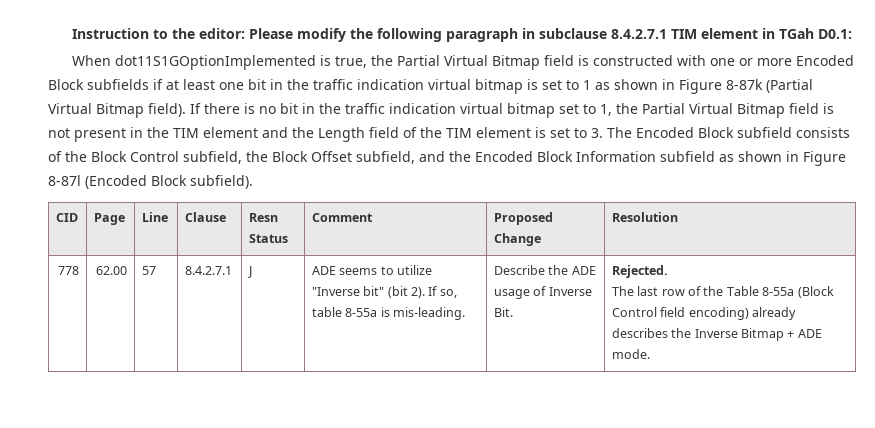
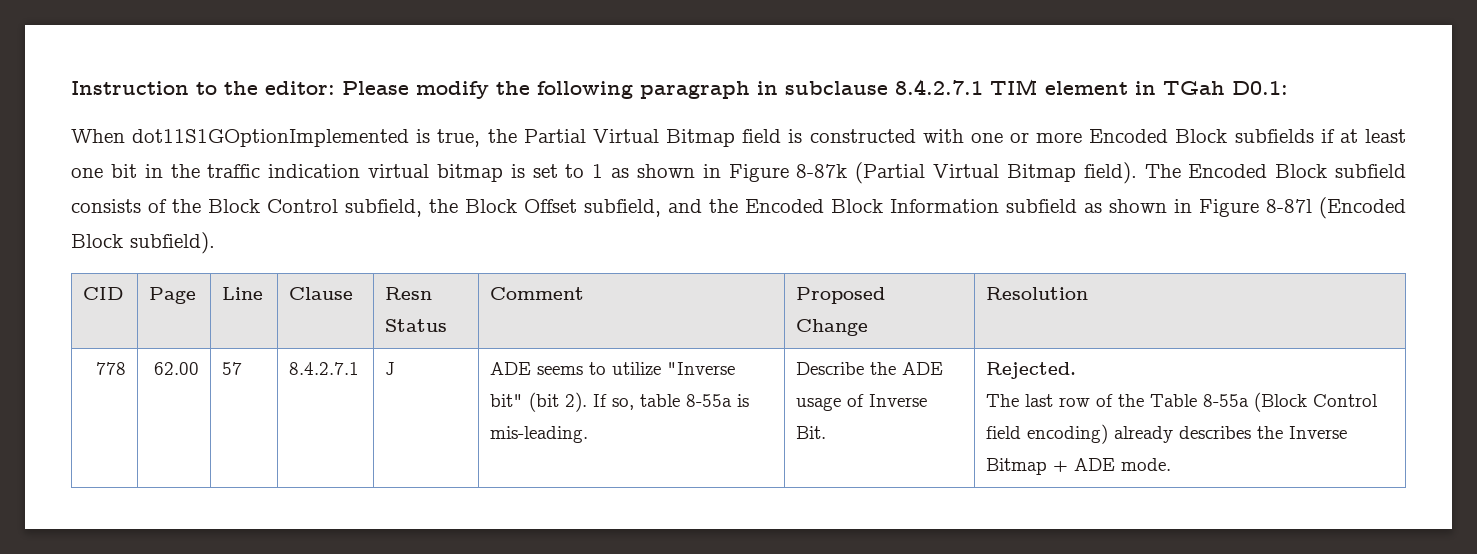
[190,103,834,118] [48,127,603,142] If there is no bit in the traffic indication virtual bitmap set to 1, the Partial Virtual Bitmap field is not present in the TIM element and the Length field of the TIM element is set to 3. -> (1137, 173) none

